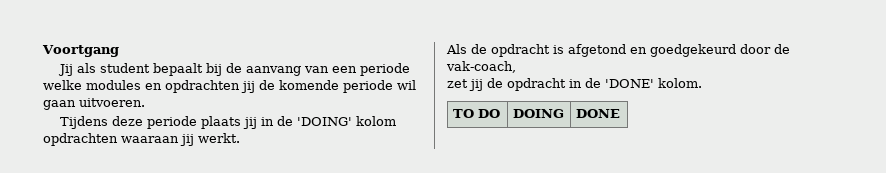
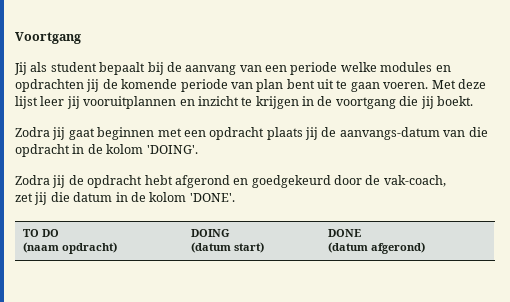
[397,80,416,90] [43,98,145,110] [59,116,396,129] [43,133,240,146] [446,44,626,57] wil gaan uitvoeren. // Tijdens deze periode plaats jij in de 'DOING' kolom opdrachten waaraan jij werkt. // Als de opdracht is afgetond -> [230,79,486,92] [15,96,473,109] [15,127,488,140] [15,144,198,157] [15,175,230,188] van plan bent uit te gaan voeren. Met deze lijst leer jij vooruitplannen en inzicht te krijgen in de voortgang die jij boekt. // Zodra jij gaat beginnen met een opdracht plaats jij de aanvangs-datum van die opdracht in de kolom 'DOING'. // Zodra jij de opdracht hebt afgerond
[487,78,702,91] de opdracht in de 'DONE' kolom. -> [50,192,235,202] die datum in de kolom 'DONE'.
(500, 113) none -> [22,242,117,254] // (naam opdracht)
(564, 113) none -> [190,242,264,253] // (datum start)
(620, 113) none -> [327,242,425,254] // (datum afgerond)

